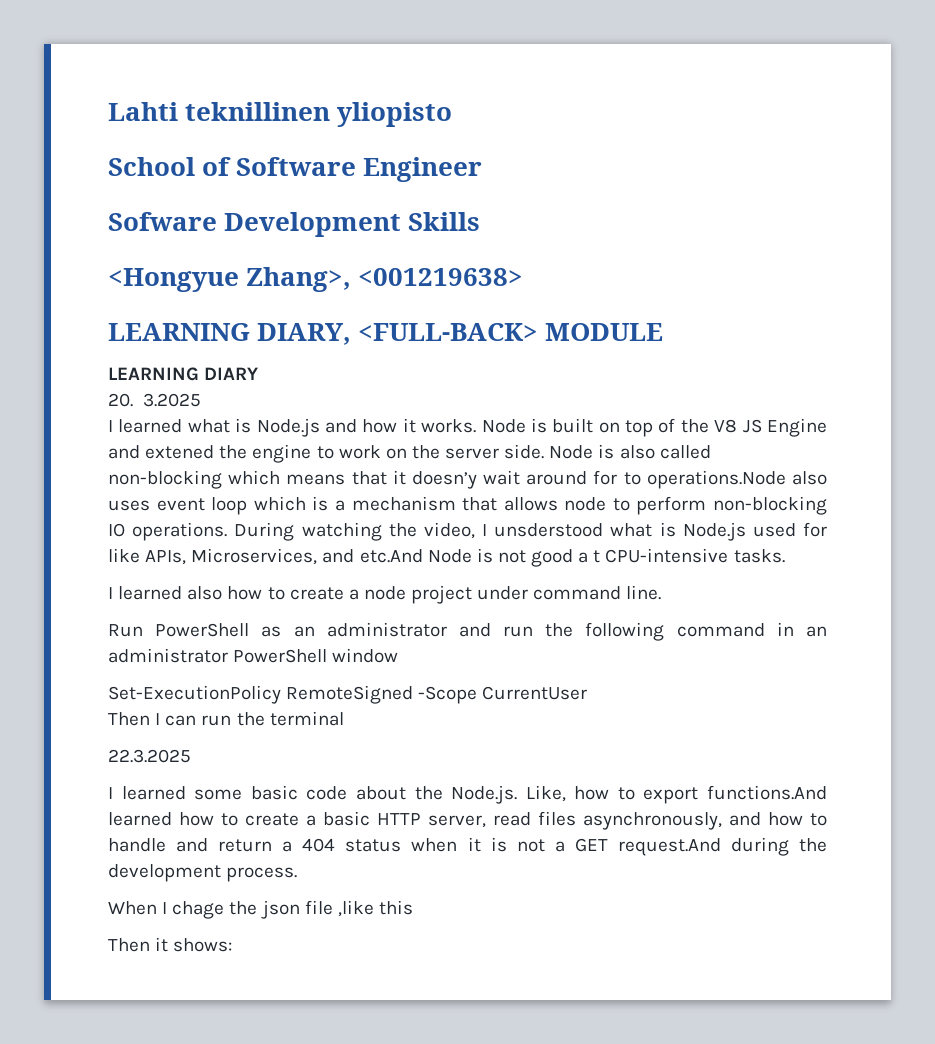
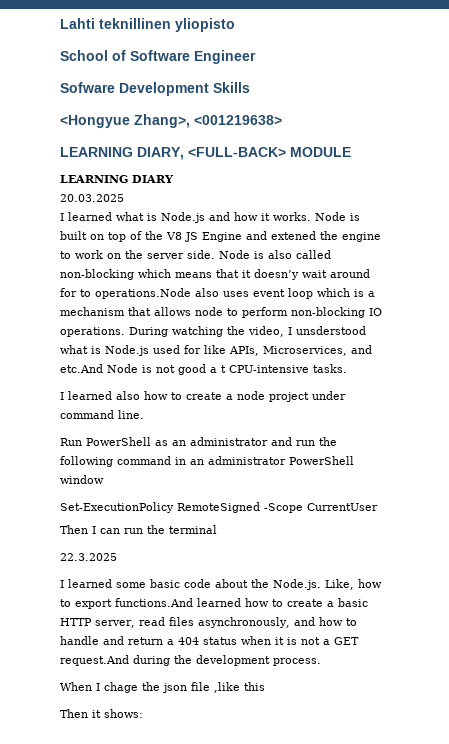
[108,393,201,407] 20. 3.2025 -> [60,194,124,202] 20.03.2025

